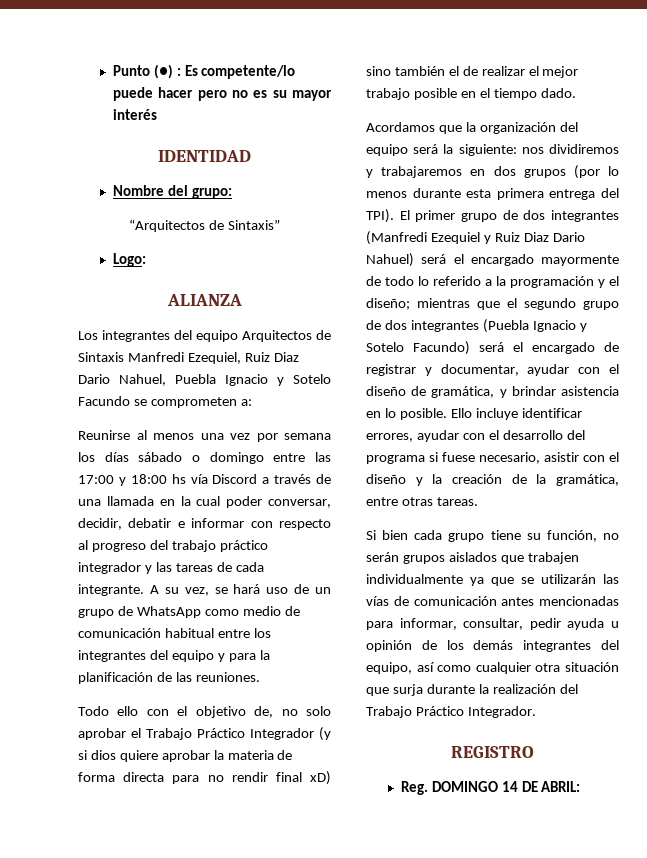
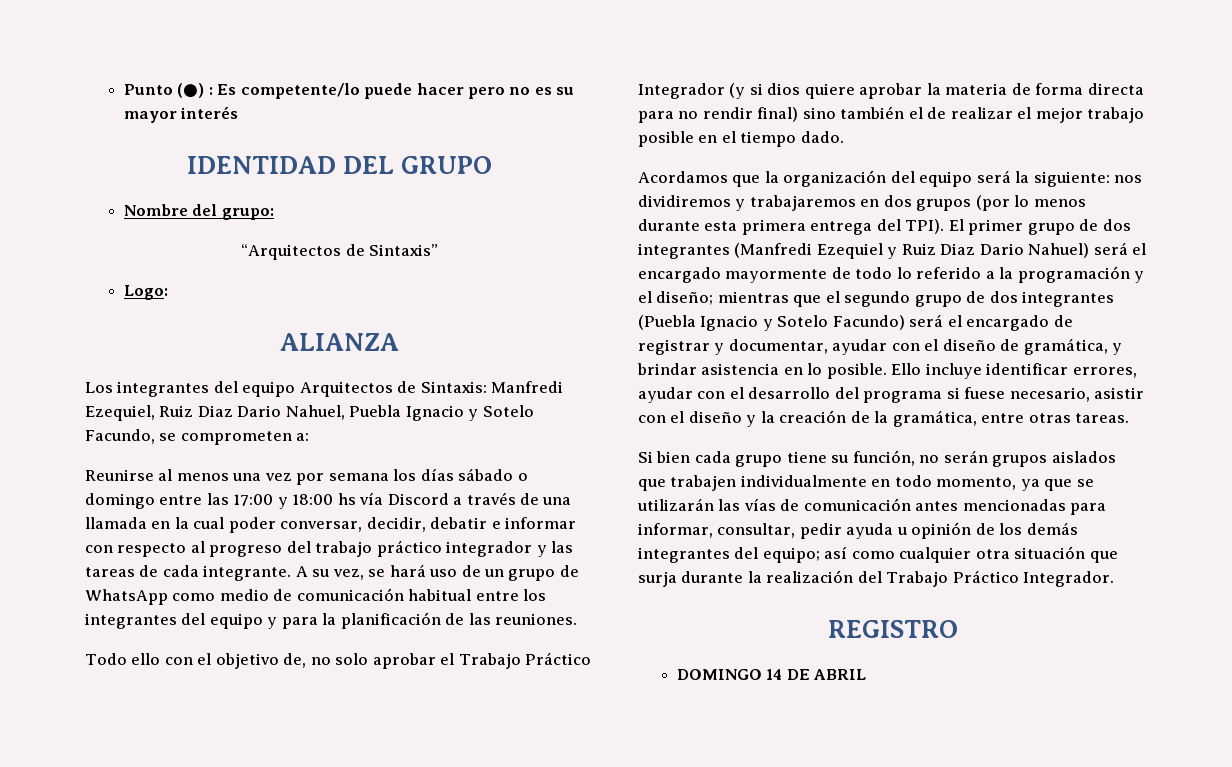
(251, 156) none -> [343,156,493,174] DEL GRUPO
[78,352,124,362] Sintaxis -> [420,381,487,393] Sintaxis:
[78,396,130,406] Facundo -> [85,429,155,444] Facundo,
[275,771,331,785] final xD) -> [757,107,799,122] final)
(463, 579) none -> [871,475,1017,490] en todo momento,
[366,662,412,674] equipo, -> [762,547,820,563] equipo;
[400,781,428,795] Reg. -> (958, 629) none
[541,781,581,792] ABRIL: -> [814,669,867,680] ABRIL

